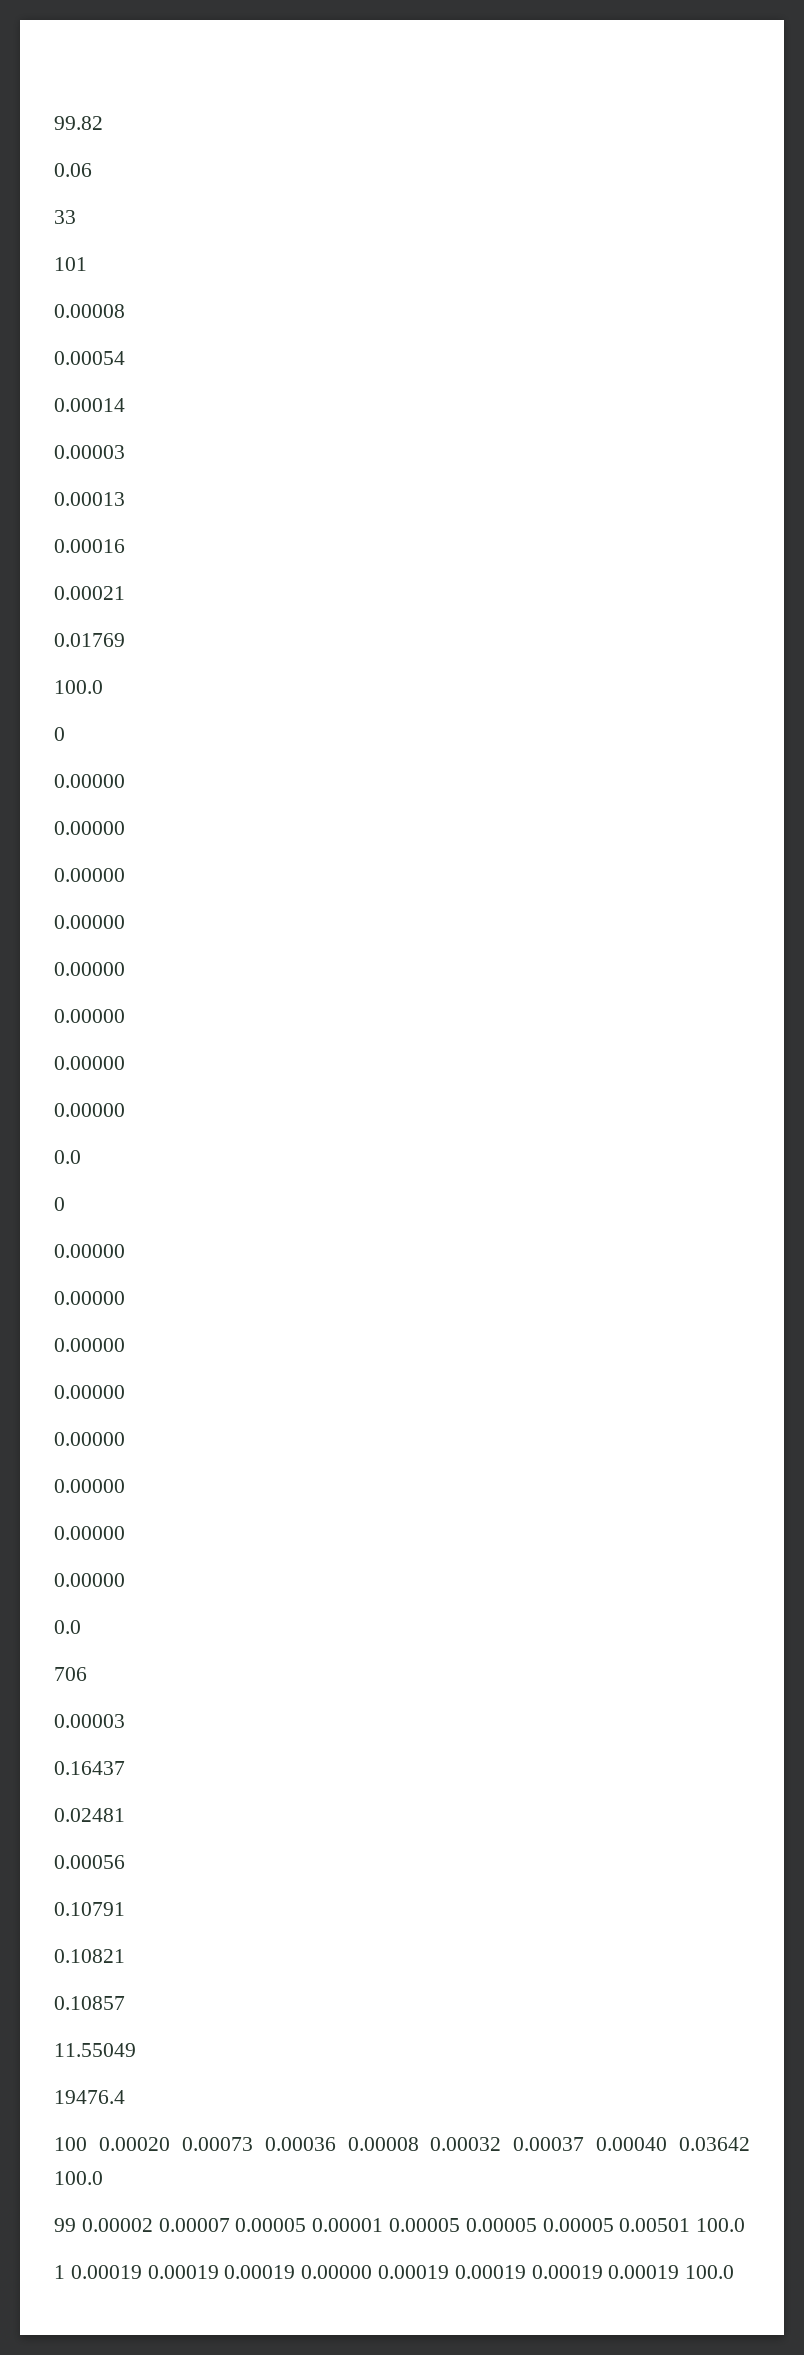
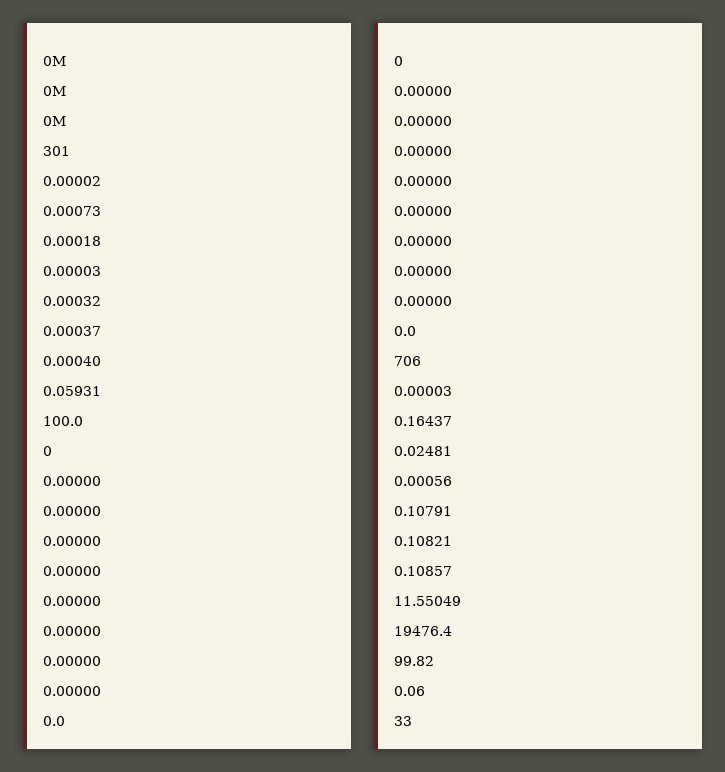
[54,116,103,130] [54,163,92,177] [54,210,76,224] [54,257,87,271] [54,304,125,318] [54,351,125,365] [54,398,125,412] [54,445,125,459] [54,492,125,506] [54,539,125,553] [54,586,125,600] [54,633,125,647] 99.82 // 0.06 // 33 // 101 // 0.00008 // 0.00054 // 0.00014 // 0.00003 // 0.00013 // 0.00016 // 0.00021 // 0.01769 -> [43,56,66,66] [43,86,66,96] [43,116,66,126] [43,146,70,156] [43,176,101,186] [43,206,101,216] [43,236,101,246] [43,266,101,276] [43,296,101,306] [43,326,101,336] [43,356,101,366] [43,386,101,396] 0M // 0M // 0M // 301 // 0.00002 // 0.00073 // 0.00018 // 0.00003 // 0.00032 // 0.00037 // 0.00040 // 0.05931
[54,2137,750,2151] [54,2171,103,2185] [54,2218,746,2232] [54,2265,735,2279] 100 0.00020 0.00073 0.00036 0.00008 0.00032 0.00037 0.00040 0.03642 100.0 // 99 0.00002 0.00007 0.00005 0.00001 0.00005 0.00005 0.00005 0.00501 100.0 // 1 0.00019 0.00019 0.00019 0.00000 0.00019 0.00019 0.00019 0.00019 100.0 -> [394,656,434,666] [394,686,425,696] [394,716,412,726] 99.82 // 0.06 // 33

